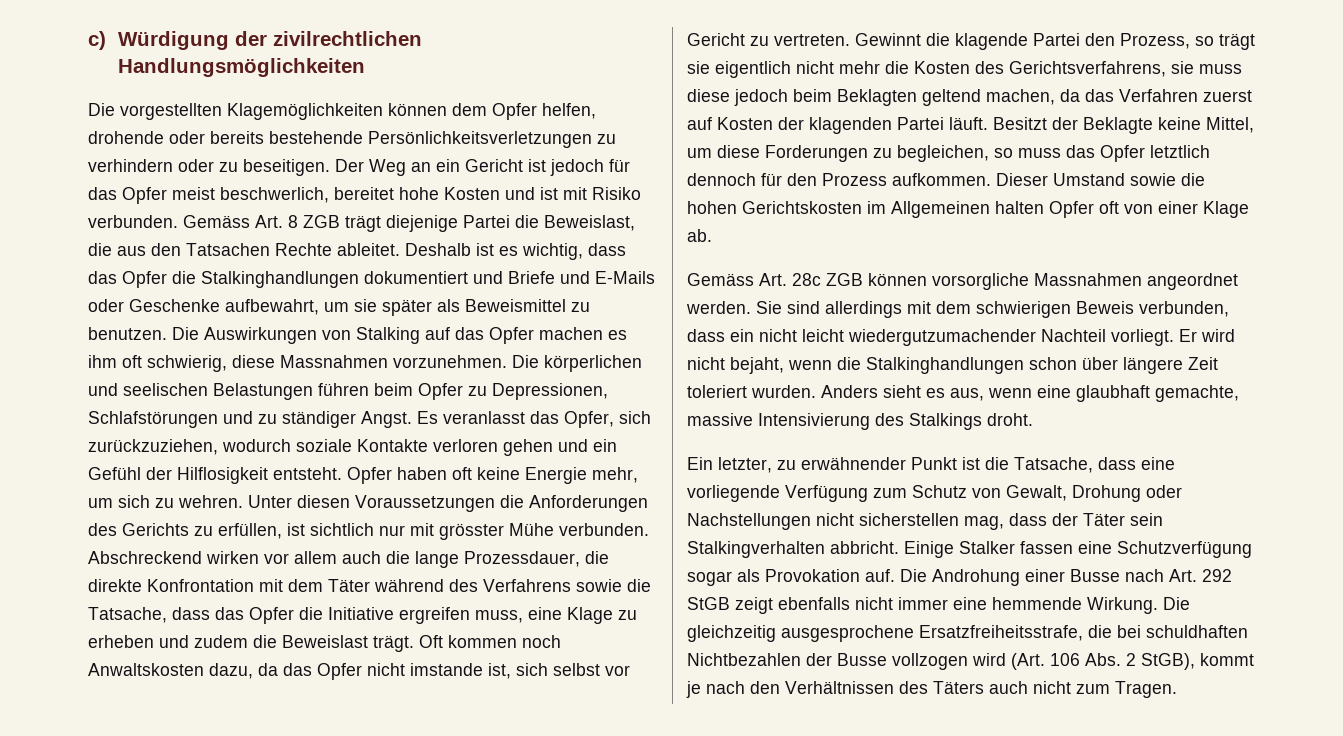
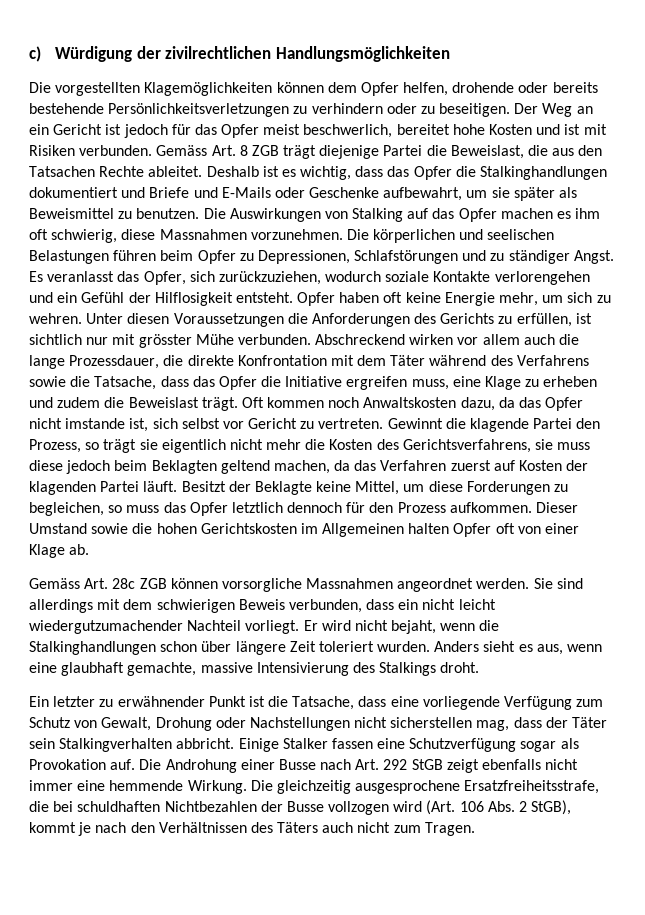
[592,187,641,200] Risiko -> [29,145,75,156] Risiken
[433,439,553,456] verloren gehen -> [494,271,590,285] verlorengehen
[718,457,772,473] letzter, -> [53,696,96,707] letzter

